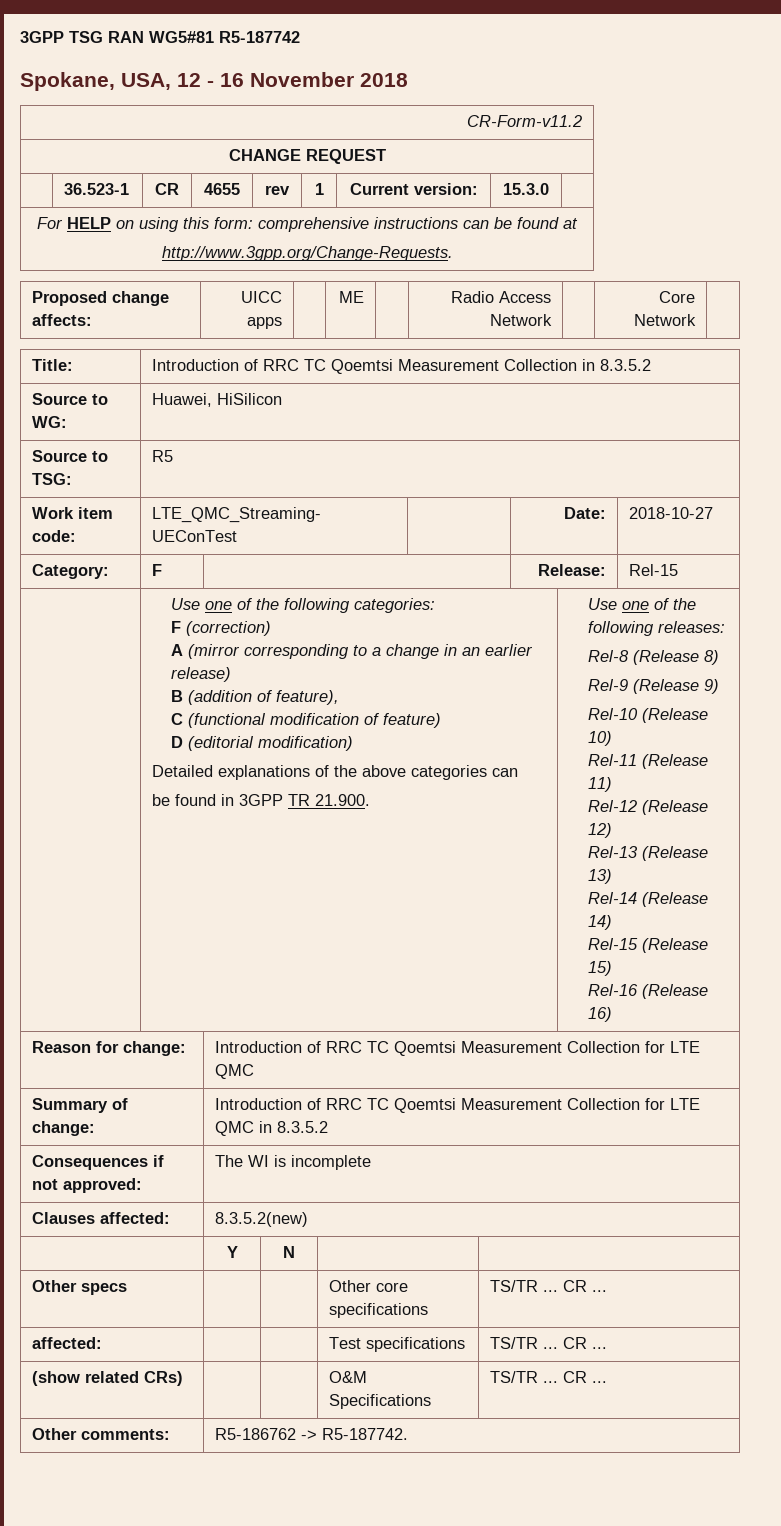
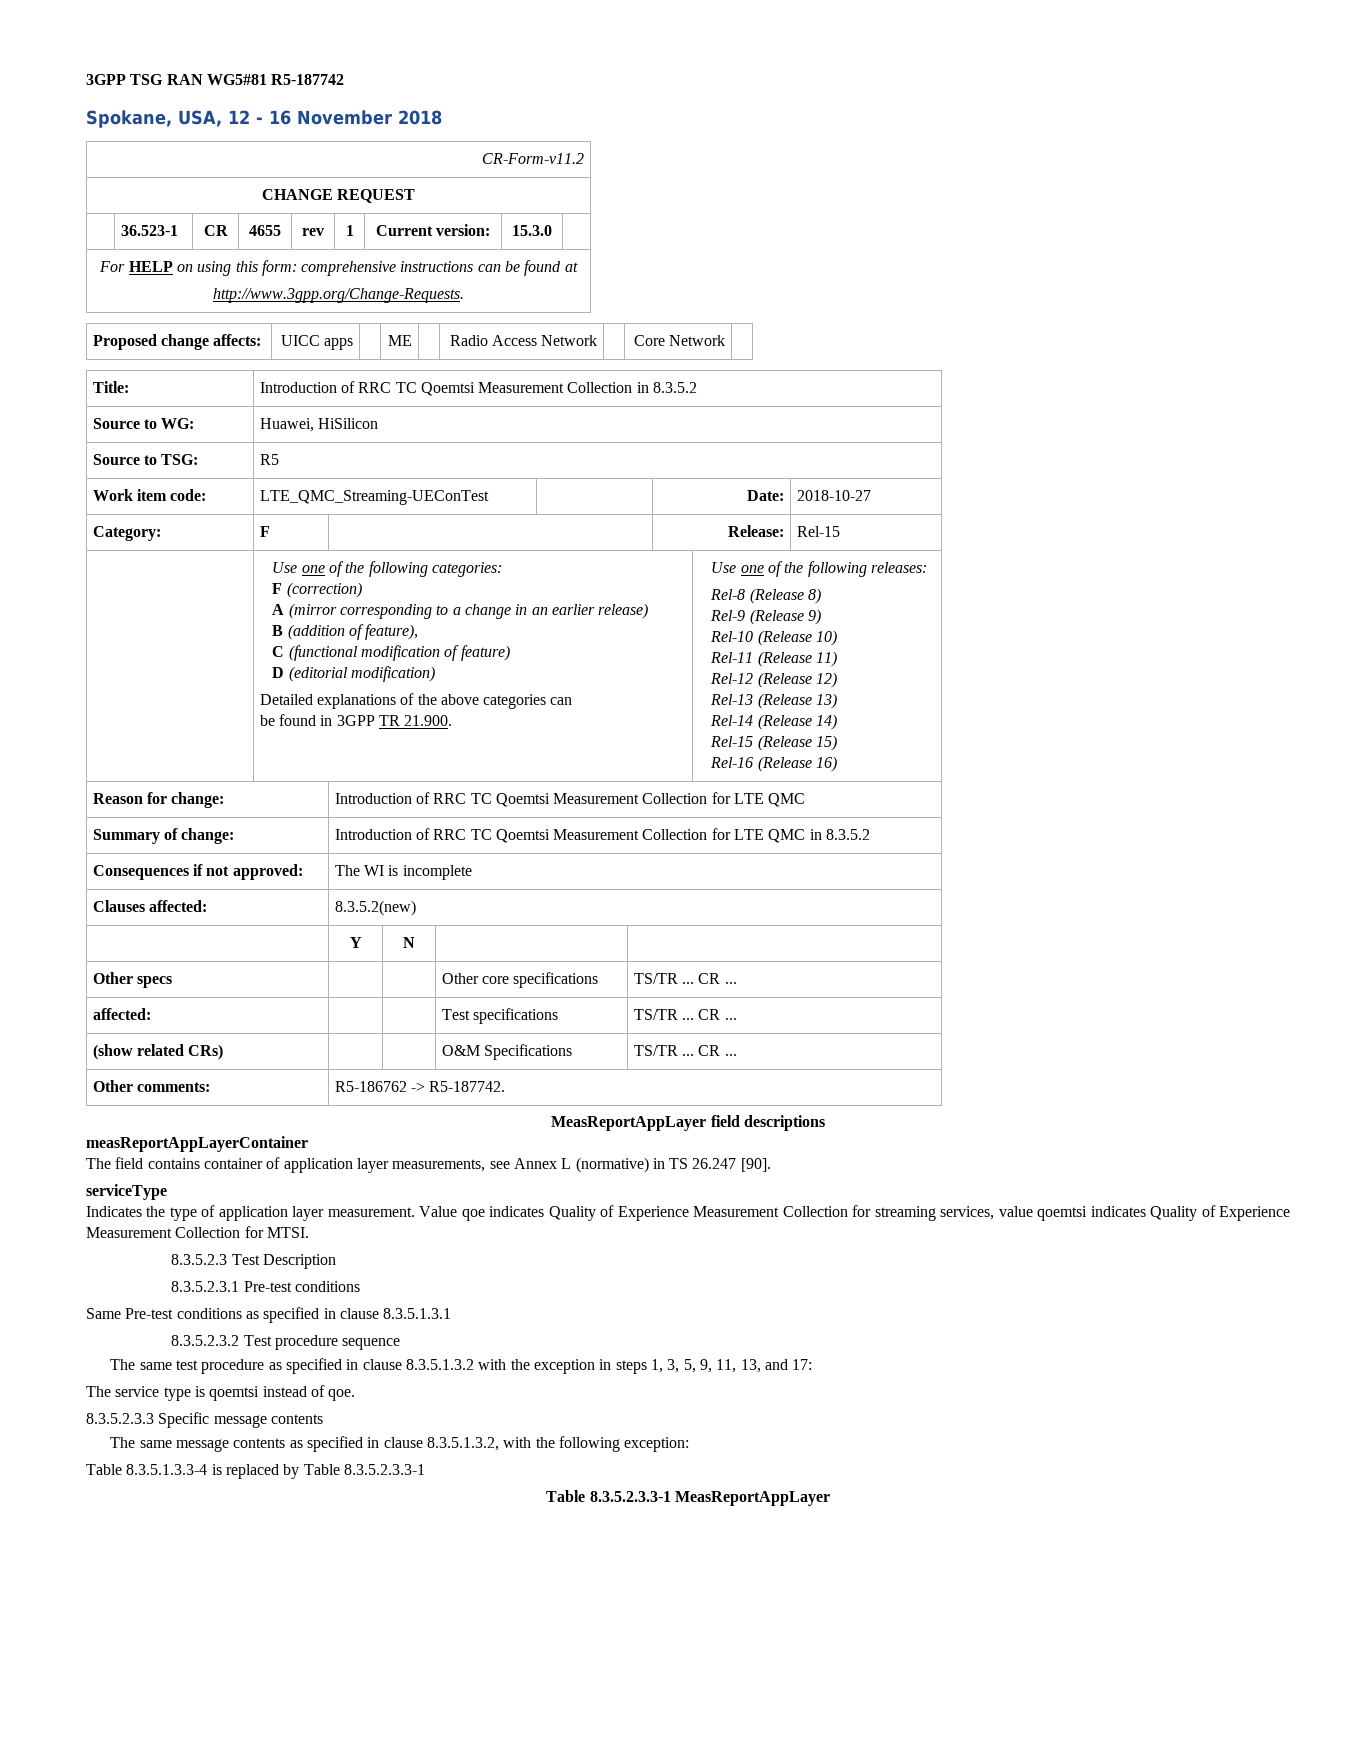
(409, 1434) none -> [551,1115,825,1131] [86,1136,308,1152] [86,1157,771,1173] [86,1184,167,1200] [86,1205,1291,1221] [86,1226,309,1238] [171,1254,336,1269] [171,1281,360,1292] [86,1307,452,1323] [171,1335,401,1350] [110,1358,813,1374] [86,1385,356,1401] [86,1412,323,1428] [110,1436,690,1452] [86,1464,425,1479] [546,1490,830,1506] // MeasReportAppLayer field descriptions // measReportAppLayerContainer // The field contains container of application layer measurements, see Annex L (normative) in TS 26.247 [90]. // serviceType // Indicates the type of application layer measurement. Value qoe indicates Quality of Experience Measurement Collection for streaming services, value qoemtsi indicates Quality of Experience Measurement Collection for MTSI. // 8.3.5.2.3 Test Description // 8.3.5.2.3.1 Pre-test conditions // Same Pre-test conditions as specified in clause 8.3.5.1.3.1 // 8.3.5.2.3.2 Test procedure sequence // The same test procedure as specified in clause 8.3.5.1.3.2 with the exception in steps 1, 3, 5, 9, 11, 13, and 17: // The service type is qoemtsi instead of qoe. // 8.3.5.2.3.3 Specific message contents // The same message contents as specified in clause 8.3.5.1.3.2, with the following exception: // Table 8.3.5.1.3.3-4 is replaced by Table 8.3.5.2.3.3-1 // Table 8.3.5.2.3.3-1 MeasReportAppLayer

